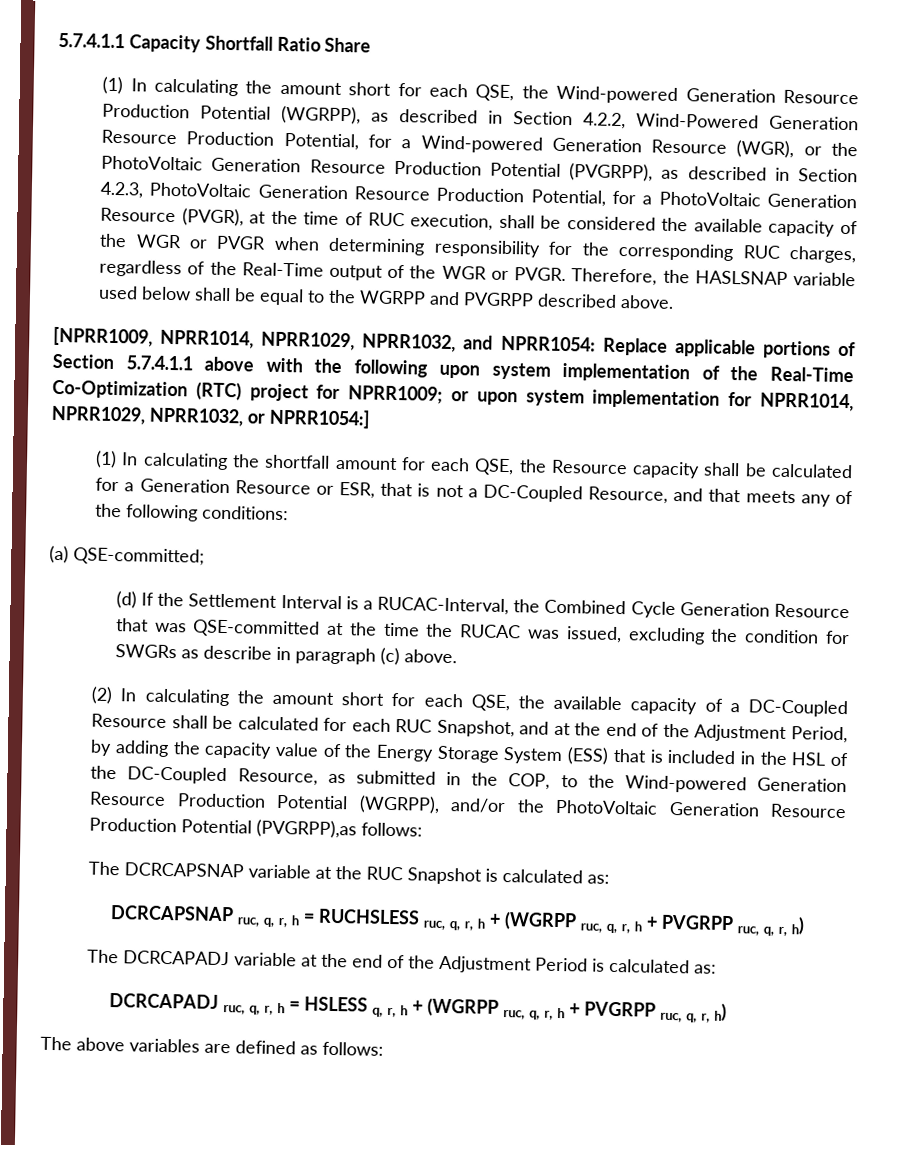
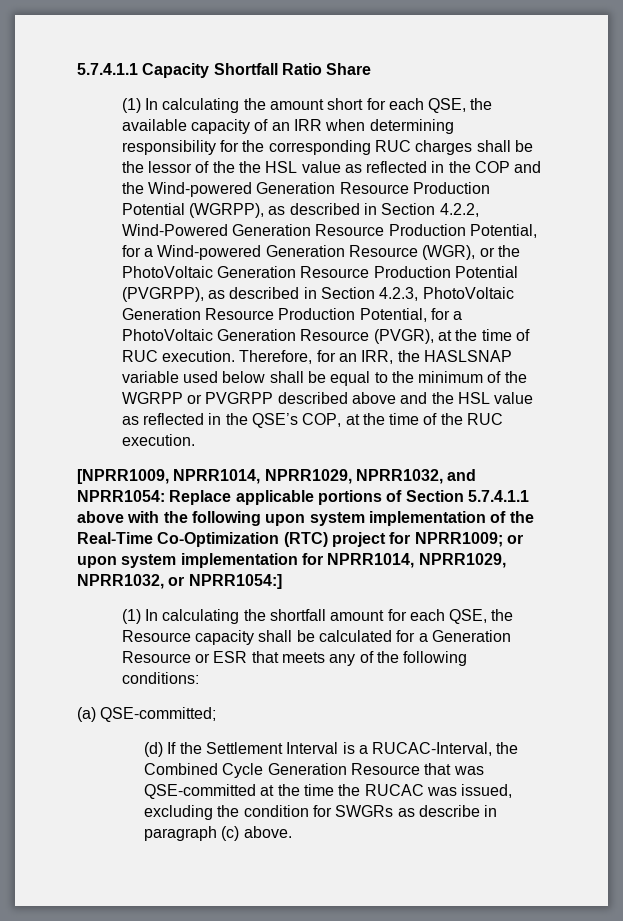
(549, 92) none -> [121,119,454,134] [121,140,533,155] [121,161,542,173] [121,182,144,194] available capacity of an IRR when determining responsibility for the corresponding RUC charges shall be the lessor of the the HSL value as reflected in the COP and the
[410,213,858,237] [99,233,857,264] [99,259,658,286] execution, shall be considered the available capacity of the WGR or PVGR when determining responsibility for the corresponding RUC charges, regardless of the Real-Time output of the WGR or PVGR. Therefore, -> [161,350,394,364] execution. Therefore, for an IRR,
[359,290,675,309] WGRPP and PVGRPP described above. -> [418,371,527,383] [121,392,534,404] [121,413,504,428] [121,434,195,446] minimum of the WGRPP or PVGRPP described above and the HSL value as reflected in the QSE’s COP, at the time of the RUC execution.
[339,482,704,504] ESR, that is not a DC-Coupled Resource, and -> [213,651,248,663] ESR
[91,686,848,718] [91,713,849,744] [90,739,848,767] [90,765,847,794] [89,791,847,819] [89,817,424,839] [88,861,611,885] [109,905,805,937] [87,949,718,974] [108,992,727,1023] [40,1036,384,1056] // (2) In calculating the amount short for each QSE, the available capacity of a DC-Coupled Resource shall be calculated for each RUC Snapshot, and at the end of the Adjustment Period, by adding the capacity value of the Energy Storage System (ESS) that is included in the HSL of the DC-Coupled Resource, as submitted in the COP, to the Wind-powered Generation Resource Production Potential (WGRPP), and/or the PhotoVoltaic Generation Resource Production Potential (PVGRPP),as follows: // The DCRCAPSNAP variable at the RUC Snapshot is calculated as: // DCRCAPSNAP ruc, q, r, h = RUCHSLESS ruc, q, r, h + (WGRPP ruc, q, r, h + PVGRPP ruc, q, r, h) // The DCRCAPADJ variable at the end of the Adjustment Period is calculated as: // DCRCAPADJ ruc, q, r, h = HSLESS q, r, h + (WGRPP ruc, q, r, h + PVGRPP ruc, q, r, h) // The above variables are defined as follows: -> (292, 832) none

